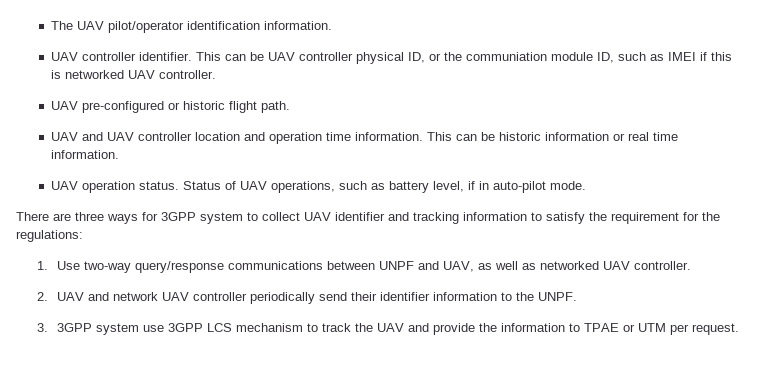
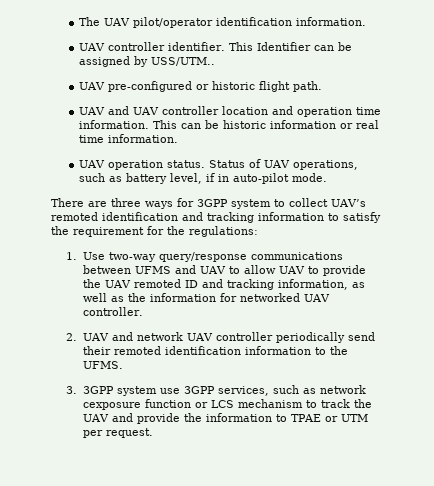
[224,52,732,64] [50,70,216,79] can be UAV controller physical ID, or the communiation module ID, such as IMEI if this is networked UAV controller. -> [256,42,352,51] [78,56,215,67] Identifier can be assigned by USS/UTM..
[304,212,385,221] UAV identifier -> [331,199,366,207] [51,212,178,221] UAV’s remoted identification
[379,261,537,272] UNPF and UAV, as well as -> [134,265,366,276] [82,279,365,290] [82,293,237,302] UFMS and UAV to allow UAV to provide the UAV remoted ID and tracking information, as well as the information for
[380,292,431,301] identifier -> [113,346,241,355] remoted identification
[538,292,578,301] UNPF. -> [82,361,123,369] UFMS.
(204, 327) none -> [217,385,366,396] [82,399,208,410] services, such as network cexposure function or

